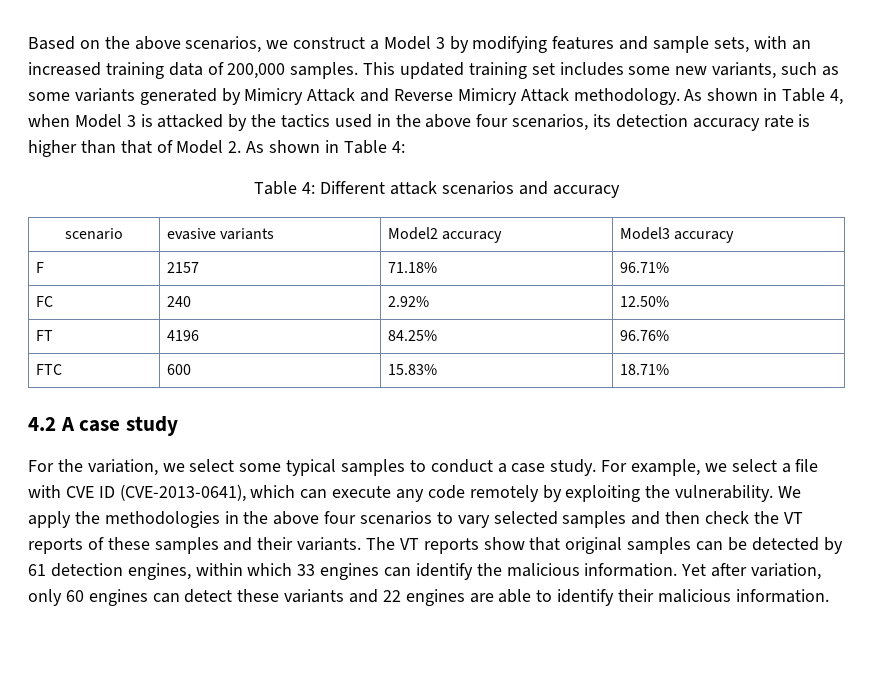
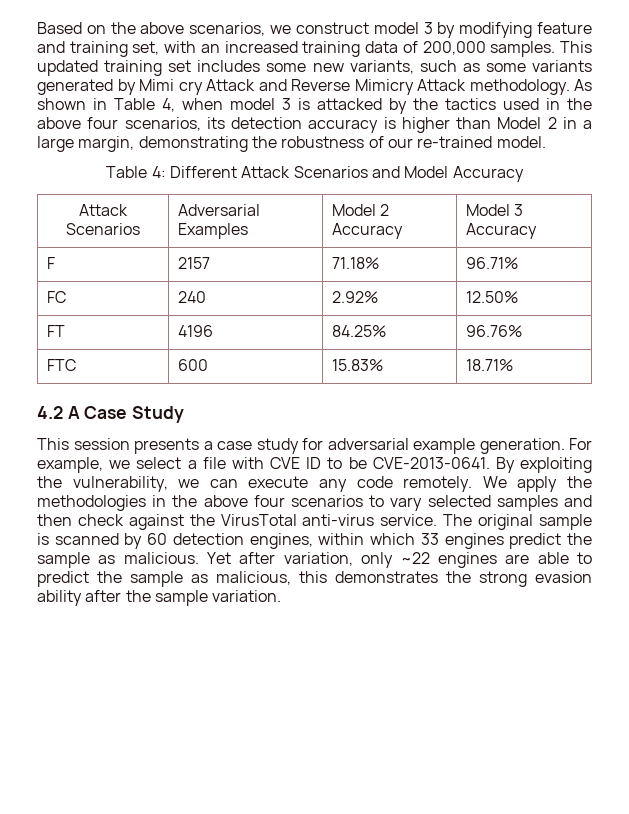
[370,36,431,50] a Model -> [373,22,419,34] model
[552,36,749,53] features and sample sets, -> [537,22,592,34] [37,41,160,57] feature and training set,
[244,88,304,105] Mimicry -> [139,79,203,95] Mimi cry
[74,114,122,128] Model -> [230,98,275,110] model
[763,115,794,128] rate -> (379, 126) none
[120,140,405,154] [254,181,620,198] [65,228,123,240] [166,228,275,240] [387,227,503,243] [619,227,735,243] that of Model 2. As shown in Table 4: // Table 4: Different attack scenarios and accuracy // scenario | evasive variants | Model2 accuracy | Model3 accuracy -> [497,117,592,129] [37,136,546,152] [106,166,524,182] [79,204,128,216] [66,223,140,235] [177,204,260,216] [177,223,248,239] [331,204,389,216] [331,223,403,239] [465,204,523,216] [465,223,537,239] Model 2 in a large margin, demonstrating the robustness of our re-trained model. // Table 4: Different Attack Scenarios and Model Accuracy // Attack Scenarios | Adversarial Examples | Model 2 Accuracy | Model 3 Accuracy
[79,416,179,436] [28,459,597,476] case study // For the variation, we select some typical samples to conduct a case study. -> [84,406,185,423] [37,438,565,454] Case Study // This session presents a case study for adversarial example generation.
[119,484,774,502] (CVE-2013-0641), which can execute any code remotely by exploiting the vulnerability. -> [327,457,592,473] [37,476,473,492] to be CVE-2013-0641. By exploiting the vulnerability, we can execute any code remotely.
[753,511,803,524] [28,537,843,554] [28,564,46,576] the VT reports of these samples and their variants. The VT reports show that original samples can be detected by 61 -> [128,514,593,530] [37,533,168,549] against the VirusTotal anti-virus service. The original sample is scanned by 60
[384,563,822,580] [28,589,829,606] can identify the malicious information. Yet after variation, only 60 engines can detect these variants and 22 engines are able to identify their malicious information. -> [509,533,593,549] [37,552,593,568] [37,571,592,587] [37,590,282,606] predict the sample as malicious. Yet after variation, only ~22 engines are able to predict the sample as malicious, this demonstrates the strong evasion ability after the sample variation.

